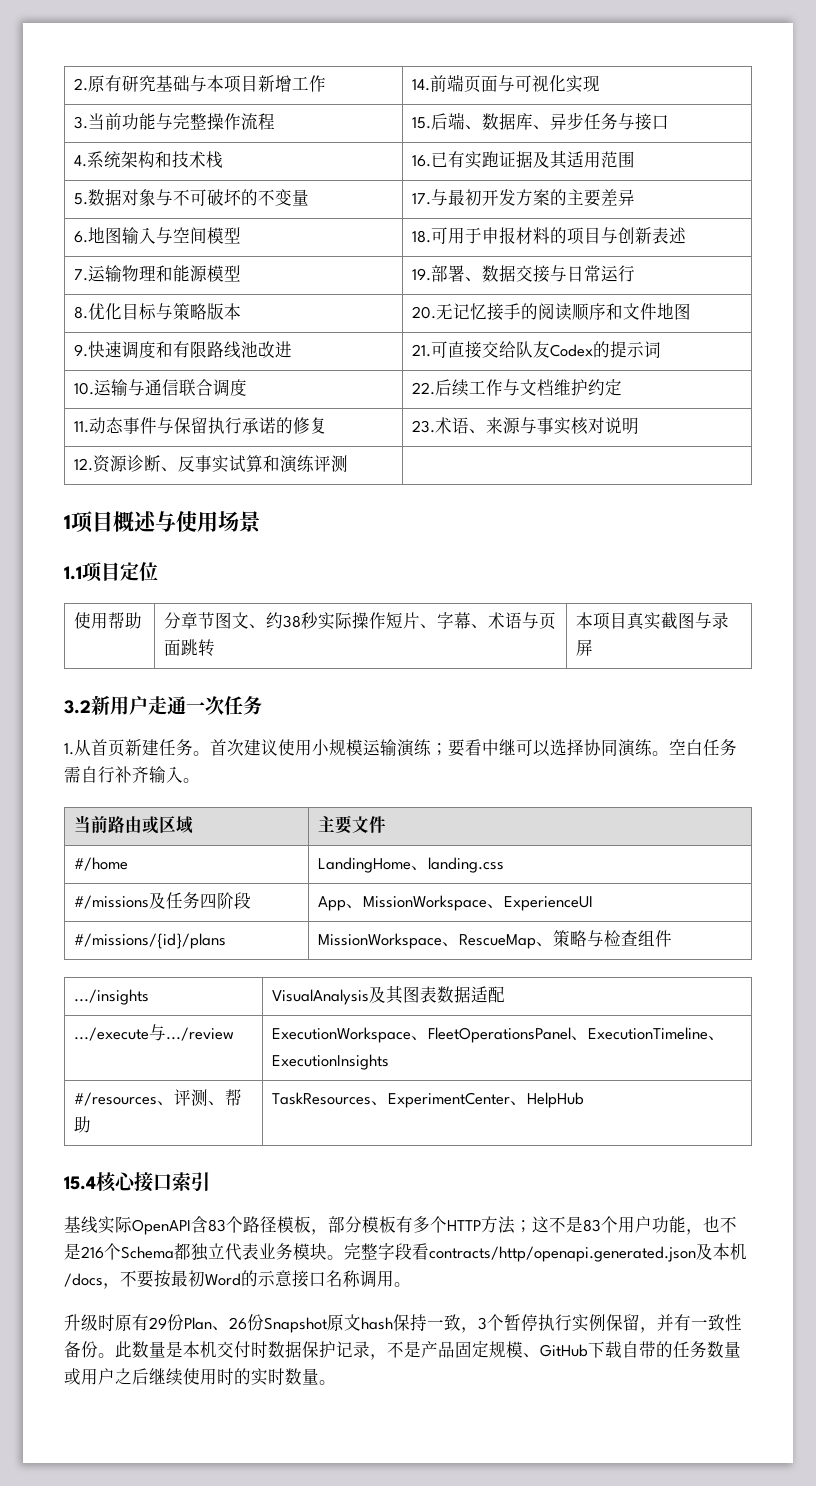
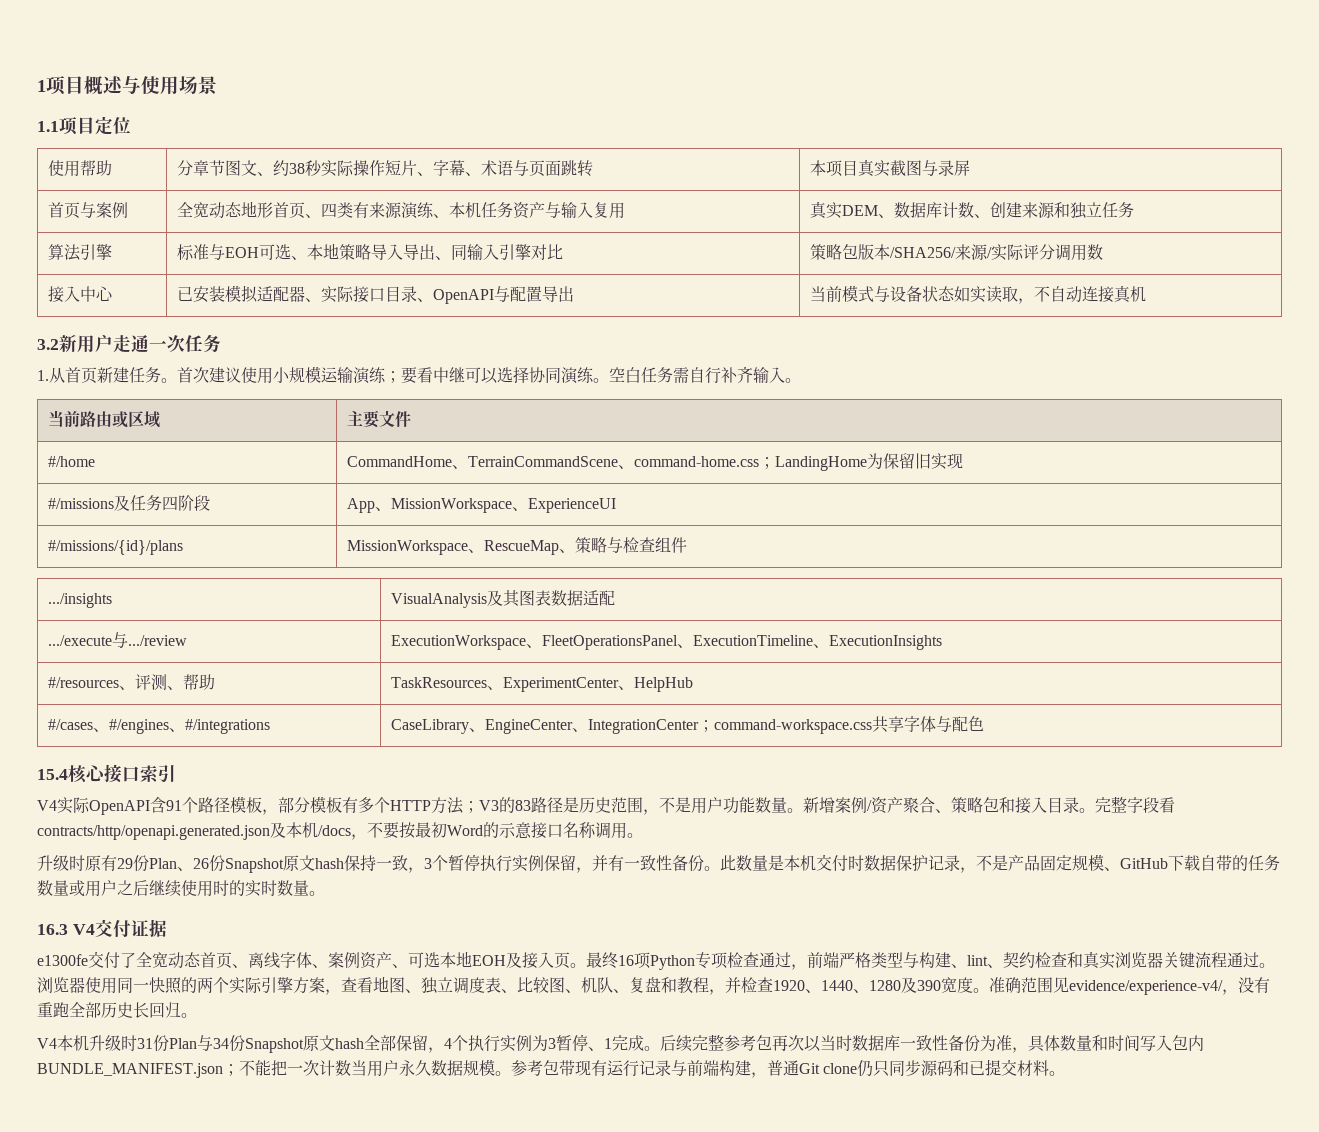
[73,75,326,93] [411,74,600,93] [73,113,275,130] [411,112,669,131] [73,151,223,168] [411,151,635,169] [73,189,309,206] [411,189,635,207] [73,227,241,244] [411,227,686,245] [73,265,241,282] [411,265,635,283] [73,303,241,320] [411,303,691,321] [73,341,292,359] [411,341,661,359] [73,379,247,397] [411,379,622,397] [73,417,327,434] [411,417,639,435] [73,455,348,473] 2.原有研究基础与本项目新增工作 | 14.前端页面与可视化实现 // 3.当前功能与完整操作流程 | 15.后端、数据库、异步任务与接口 // 4.系统架构和技术栈 | 16.已有实跑证据及其适用范围 // 5.数据对象与不可破坏的不变量 | 17.与最初开发方案的主要差异 // 6.地图输入与空间模型 | 18.可用于申报材料的项目与创新表述 // 7.运输物理和能源模型 | 19.部署、数据交接与日常运行 // 8.优化目标与策略版本 | 20.无记忆接手的阅读顺序和文件地图 // 9.快速调度和有限路线池改进 | 21.可直接交给队友Codex的提示词 // 10.运输与通信联合调度 | 22.后续工作与文档维护约定 // 11.动态事件与保留执行承诺的修复 | 23.术语、来源与事实核对说明 // 12.资源诊断、反事实试算和演练评测 | // -> (37, 86) none
(593, 647) none -> [47,202,128,219] [176,201,625,219] [809,201,1134,219] [47,244,112,261] [176,243,563,261] [809,244,1103,261] [47,286,113,303] [176,285,574,304] [809,285,1146,304] // 首页与案例 | 全宽动态地形首页、四类有来源演练、本机任务资产与输入复用 | 真实DEM、数据库计数、创建来源和独立任务 // 算法引擎 | 标准与EOH可选、本地策略导入导出、同输入引擎对比 | 策略包版本/SHA256/来源/实际评分调用数 // 接入中心 | 已安装模拟适配器、实际接口目录、OpenAPI与配置导出 | 当前模式与设备状态如实读取，不自动连接真机
[317,857,504,873] LandingHome、landing.css -> [346,453,963,471] CommandHome、TerrainCommandScene、command-home.css；LandingHome为保留旧实现
(584, 1100) none -> [47,719,270,734] [390,716,984,734] // #/cases、#/engines、#/integrations | CaseLibrary、EngineCenter、IntegrationCenter；command-workspace.css共享字体与配色
[64,1216,98,1234] 基线 -> [37,800,57,811] V4
[208,1219,226,1232] 83 -> [166,800,182,811] 91
[532,1216,737,1235] [64,1243,327,1261] 这不是83个用户功能，也不是216个Schema都独立代表业务模块 -> [479,797,1079,815] V3的83路径是历史范围，不是用户功能数量。新增案例/资产聚合、策略包和接入目录
(336, 1382) none -> [37,919,167,938] [37,951,1275,970] [37,976,1270,995] [37,1002,197,1018] [37,1034,1204,1053] [37,1059,1066,1078] // 16.3 V4交付证据 // e1300fe交付了全宽动态首页、离线字体、案例资产、可选本地EOH及接入页。最终16项Python专项检查通过，前端严格类型与构建、lint、契约检查和真实浏览器关键流程通过。浏览器使用同一快照的两个实际引擎方案，查看地图、独立调度表、比较图、机队、复盘和教程，并检查1920、1440、1280及390宽度。准确范围见evidence/experience-v4/，没有重跑全部历史长回归。 // V4本机升级时31份Plan与34份Snapshot原文hash全部保留，4个执行实例为3暂停、1完成。后续完整参考包再次以当时数据库一致性备份为准，具体数量和时间写入包内BUNDLE_MANIFEST.json；不能把一次计数当用户永久数据规模。参考包带现有运行记录与前端构建，普通Git clone仍只同步源码和已提交材料。

